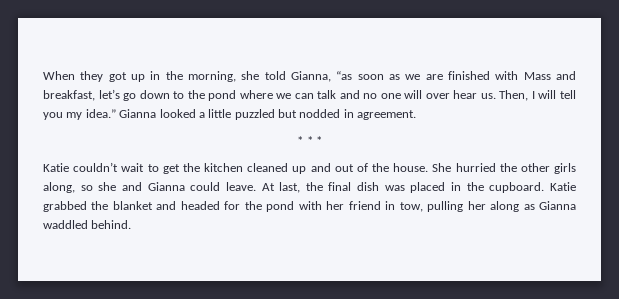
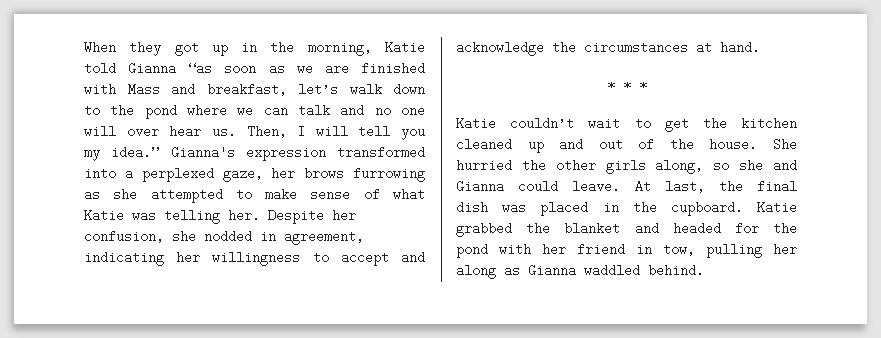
[241,71,331,82] she told Gianna, -> [384,41,425,54] [84,62,177,75] Katie told Gianna
[123,93,137,101] go -> [349,83,382,96] walk
[119,109,417,120] Gianna looked a little puzzled but nodded in agreement. -> [170,146,425,161] [84,167,426,182] [84,188,425,203] [84,209,356,224] [84,230,364,245] [84,251,425,266] [456,41,760,56] Gianna's expression transformed into a perplexed gaze, her brows furrowing as she attempted to make sense of what Katie was telling her. Despite her confusion, she nodded in agreement, indicating her willingness to accept and acknowledge the circumstances at hand.

